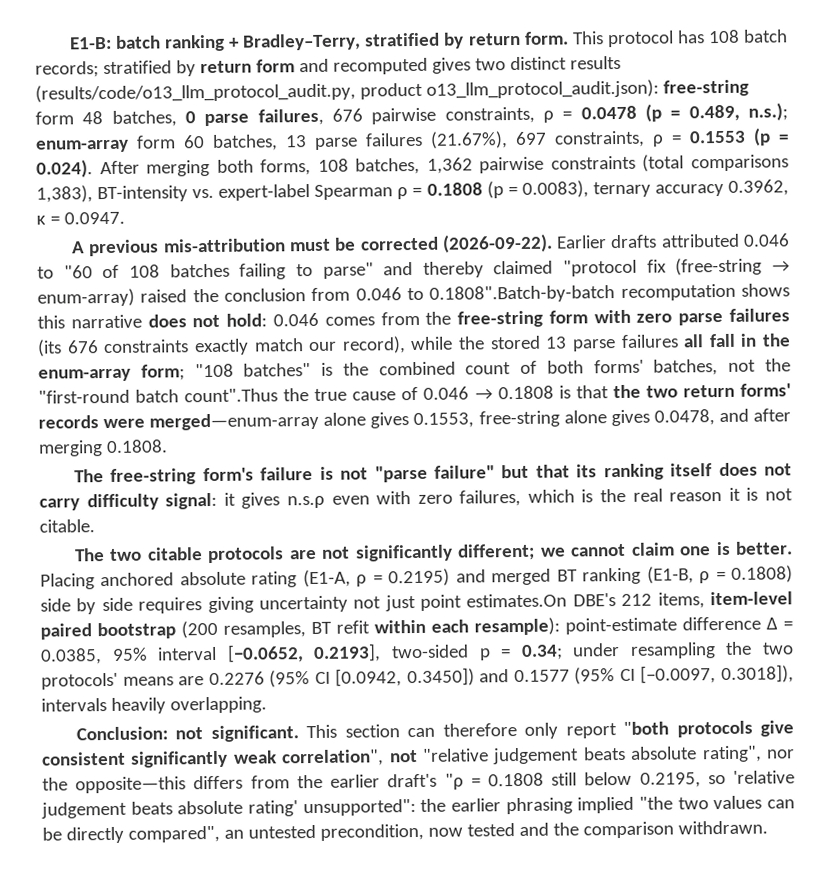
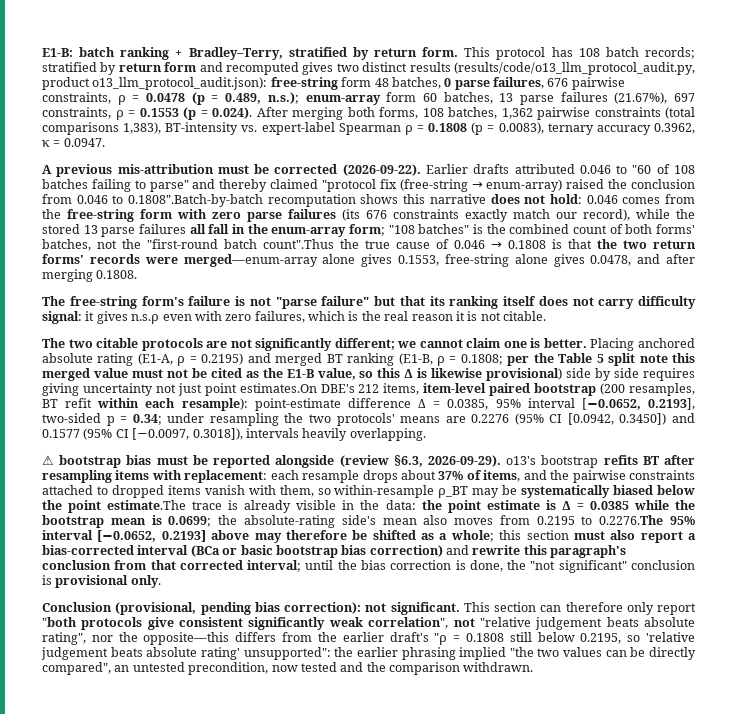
[731,565,794,583] 0.1808) -> [460,353,696,366] [42,368,563,381] 0.1808; per the Table 5 split note this merged value must not be cited as the E1-B value, so this Δ is likewise provisional)
[76,726,169,741] Conclusion: -> [42,455,695,468] [42,470,696,483] [42,485,696,498] [42,500,695,513] [42,515,696,528] [42,530,696,543] [42,545,627,558] [42,560,695,573] [42,575,161,588] [42,602,361,615] ⚠ bootstrap bias must be reported alongside (review §6.3, 2026-09-29). o13's bootstrap refits BT after resampling items with replacement: each resample drops about 37% of items, and the pairwise constraints attached to dropped items vanish with them, so within-resample ρ_BT may be systematically biased below the point estimate.The trace is already visible in the data: the point estimate is Δ = 0.0385 while the bootstrap mean is 0.0699; the absolute-rating side's mean also moves from 0.2195 to 0.2276.The 95% interval [−0.0652, 0.2193] above may therefore be shifted as a whole; this section must also report a bias-corrected interval (BCa or basic bootstrap bias correction) and rewrite this paragraph's conclusion from that corrected interval; until the bias correction is done, the "not significant" conclusion is provisional only. // Conclusion (provisional, pending bias correction):

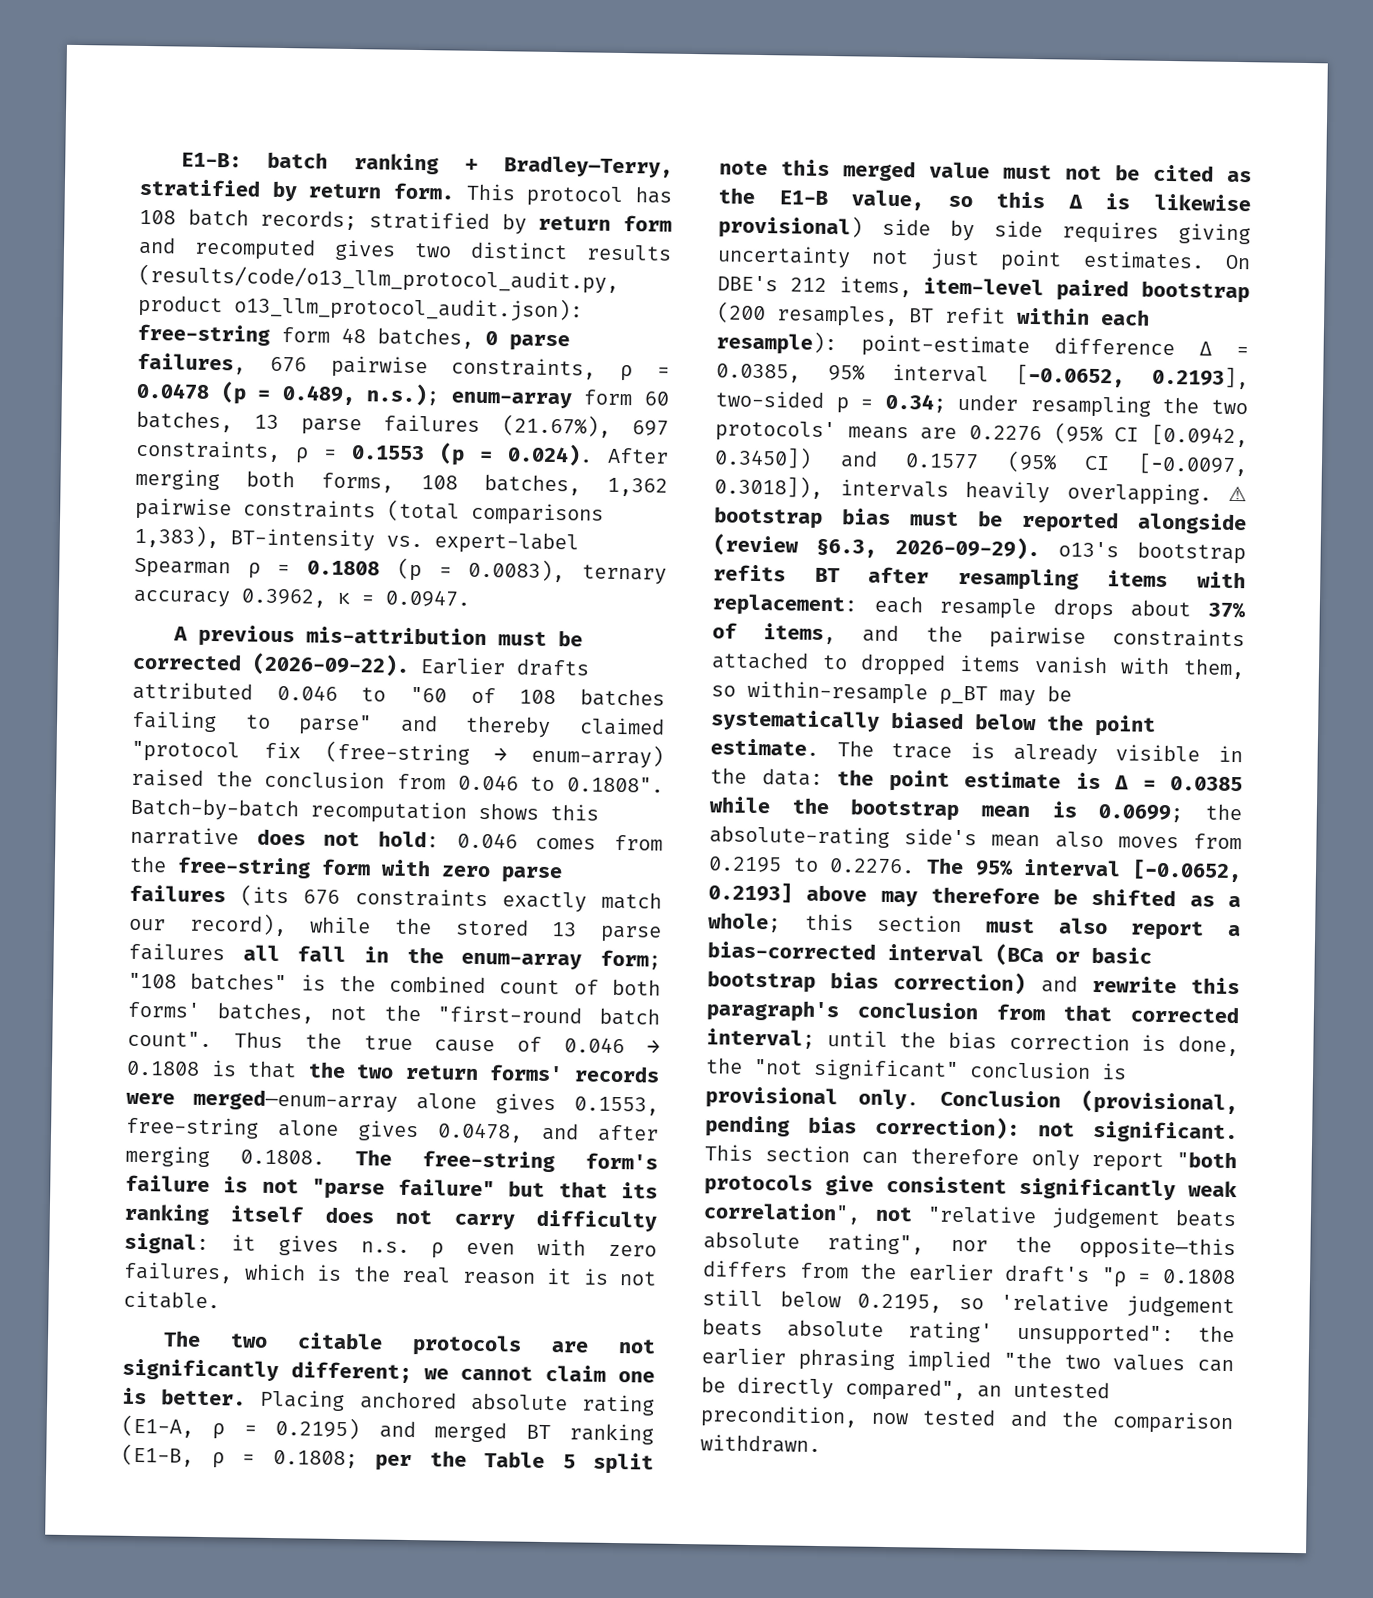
[128,194,264,207] 0.1808".Batch-by-batch -> [567,776,664,793] [130,797,299,822] 0.1808". Batch-by-batch
[263,239,334,249] count".Thus -> [127,1030,283,1049] count". Thus
(138, 274) // -> (325, 1157) none
[131,314,160,324] n.s.ρ -> [360,1241,445,1259] n.s. ρ
[239,383,317,393] estimates.On -> [1082,250,1251,270] estimates. On
(426, 434) // -> (1212, 494) none
[107,500,187,510] estimate.The -> [710,738,874,757] estimate. The
[599,515,664,525] 0.2276.The -> [829,857,964,875] 0.2276. The
(161, 581) // -> (920, 1099) none

